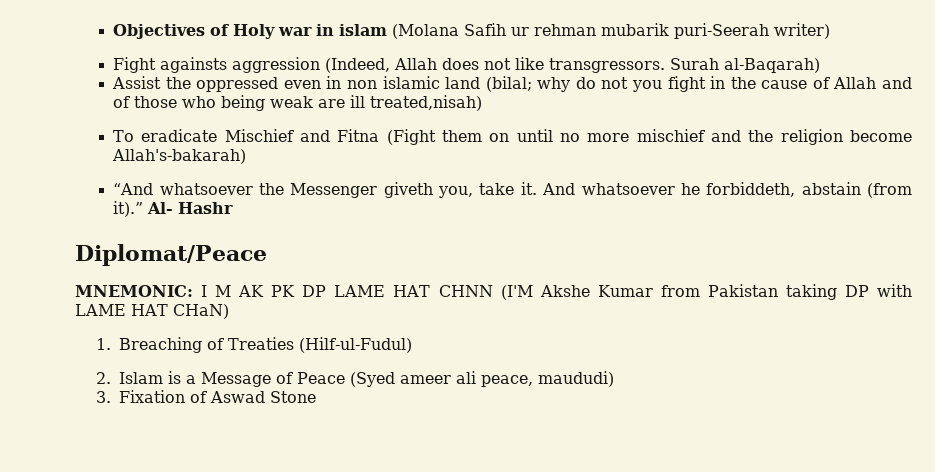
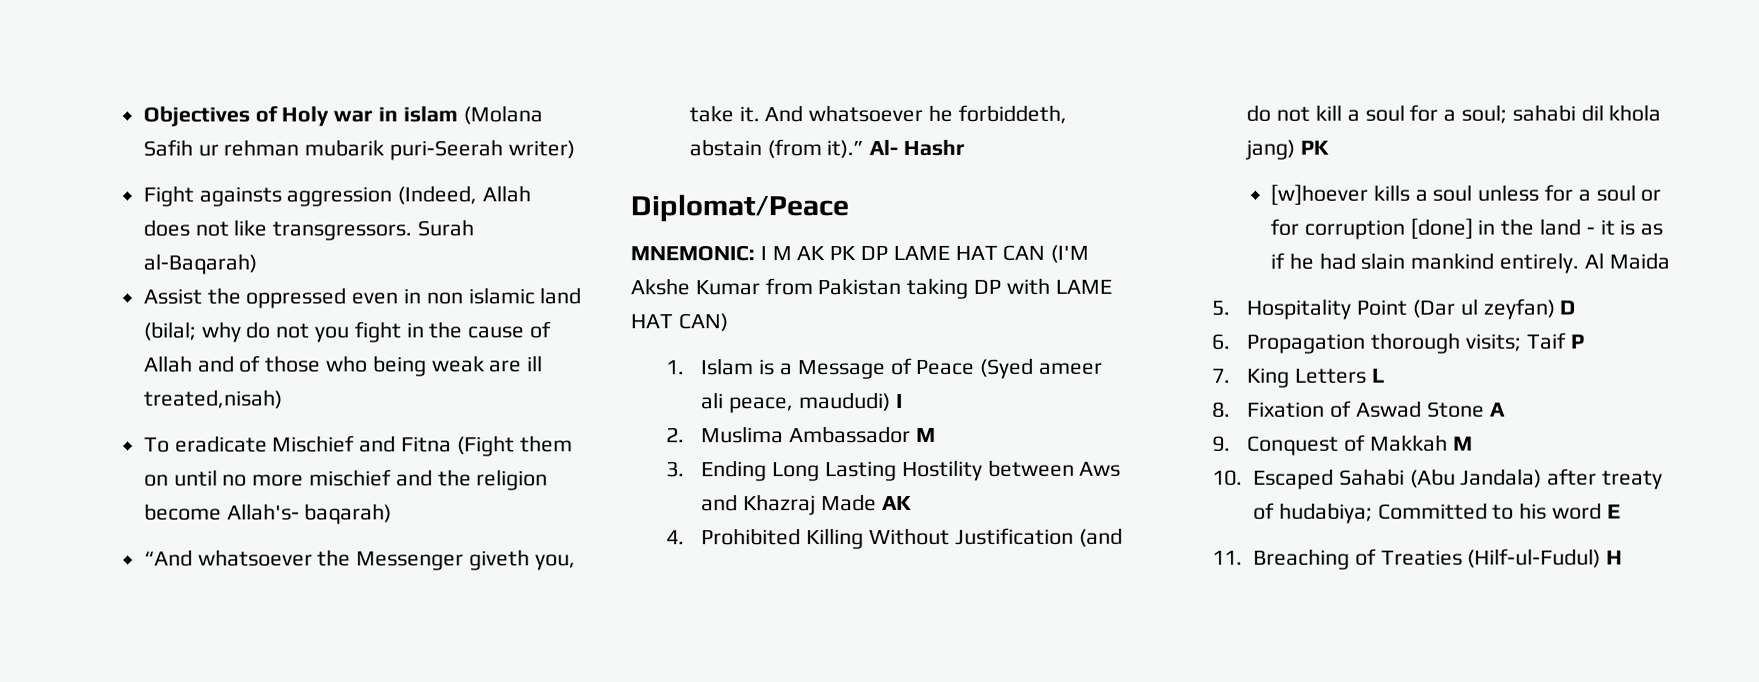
[112,149,247,164] Allah's-bakarah) -> [226,503,393,525] Allah's- baqarah)
[438,285,493,297] CHNN -> [1002,244,1046,261] CAN
[172,304,229,319] [95,337,412,353] [95,372,111,384] CHaN) // 1. Breaching of Treaties (Hilf-ul-Fudul) // 2. -> [677,313,728,332] [666,360,686,375] CAN) // 1.
[95,390,316,403] // 3. Fixation of Aswad Stone -> [895,393,903,408] [666,425,936,444] [666,459,1122,482] [701,494,912,516] [666,527,1123,550] [1246,104,1662,124] [1245,139,1330,160] [1269,184,1662,206] [1269,218,1664,240] [1269,252,1670,274] [1211,298,1576,320] [1211,332,1585,354] [1212,367,1385,388] [1212,400,1506,418] [1212,434,1473,456] [1212,468,1663,490] [1252,502,1621,524] [1212,548,1624,570] I // 2. Muslima Ambassador M // 3. Ending Long Lasting Hostility between Aws and Khazraj Made AK // 4. Prohibited Killing Without Justification (and do not kill a soul for a soul; sahabi dil khola jang) PK // [w]hoever kills a soul unless for a soul or for corruption [done] in the land - it is as if he had slain mankind entirely. Al Maida // 5. Hospitality Point (Dar ul zeyfan) D // 6. Propagation thorough visits; Taif P // 7. King Letters L // 8. Fixation of Aswad Stone A // 9. Conquest of Makkah M // 10. Escaped Sahabi (Abu Jandala) after treaty of hudabiya; Committed to his word E // 11. Breaching of Treaties (Hilf-ul-Fudul) H

